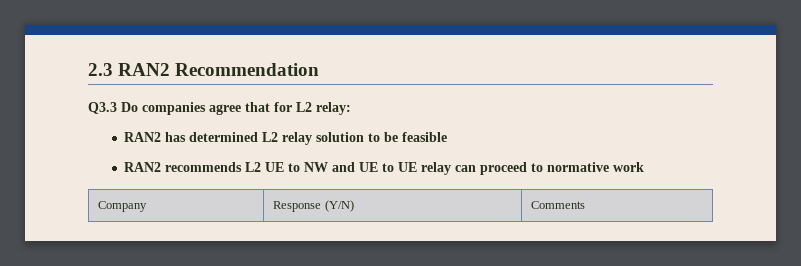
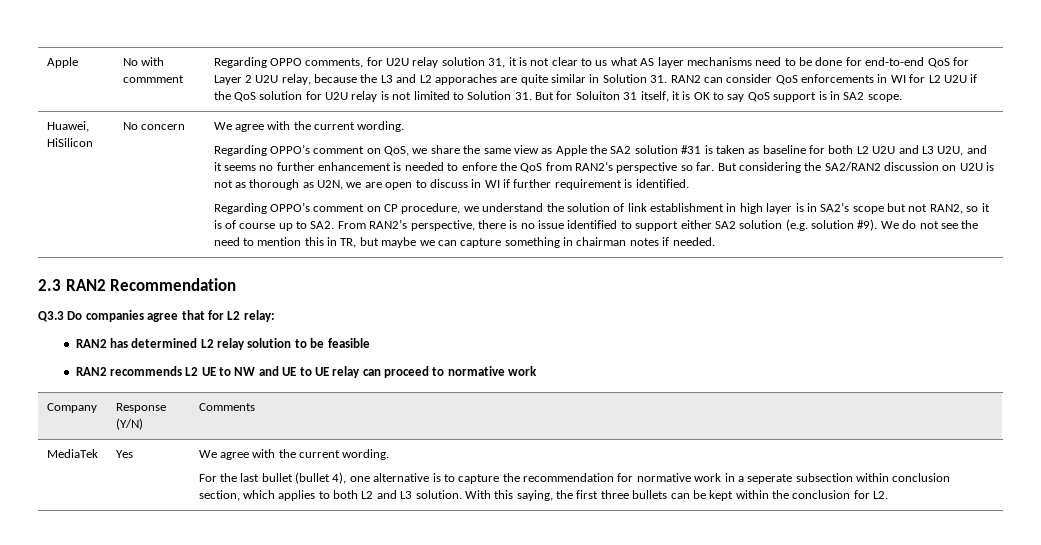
(88, 69) none -> [46,57,78,68] [122,57,164,66] [122,75,184,83] [213,57,969,68] [213,74,978,85] [213,91,902,102] [46,121,89,132] [46,138,93,147] [122,122,185,130] [213,121,405,132] [213,144,987,156] [213,161,995,173] [213,179,689,190] [213,202,990,214] [213,219,979,231] [213,237,715,248] Apple | No with commment | Regarding OPPO comments, for U2U relay solution 31, it is not clear to us what AS layer mechanisms need to be done for end-to-end QoS for Layer 2 U2U relay, because the L3 and L2 apporaches are quite similar in Solution 31. RAN2 can consider QoS enforcements in WI for L2 U2U if the QoS solution for U2U relay is not limited to Solution 31. But for Soluiton 31 itself, it is OK to say QoS support is in SA2 scope. // Huawei, HiSilicon | No concern | We agree with the current wording. // Regarding OPPO’s comment on QoS, we share the same view as Apple the SA2 solution #31 is taken as baseline for both L2 U2U and L3 U2U, and it seems no further enhancement is needed to enfore the QoS from RAN2‘s perspective so far. But considering the SA2/RAN2 discussion on U2U is not as thorough as U2N, we are open to discuss in WI if further requirement is identified. // Regarding OPPO’s comment on CP procedure, we understand the solution of link establishment in high layer is in SA2’s scope but not RAN2, so it is of course up to SA2. From RAN2’s perspective, there is no issue identified to support either SA2 solution (e.g. solution #9). We do not see the need to mention this in TR, but maybe we can capture something in chairman notes if needed. //
(586, 205) none -> [46,449,98,458] [115,450,133,458] [198,449,390,460] [198,472,951,484] [198,490,889,501] // MediaTek | Yes | We agree with the current wording. // For the last bullet (bullet 4), one alternative is to capture the recommendation for normative work in a seperate subsection within conclusion section, which applies to both L2 and L3 solution. With this saying, the first three bullets can be kept within the conclusion for L2.

